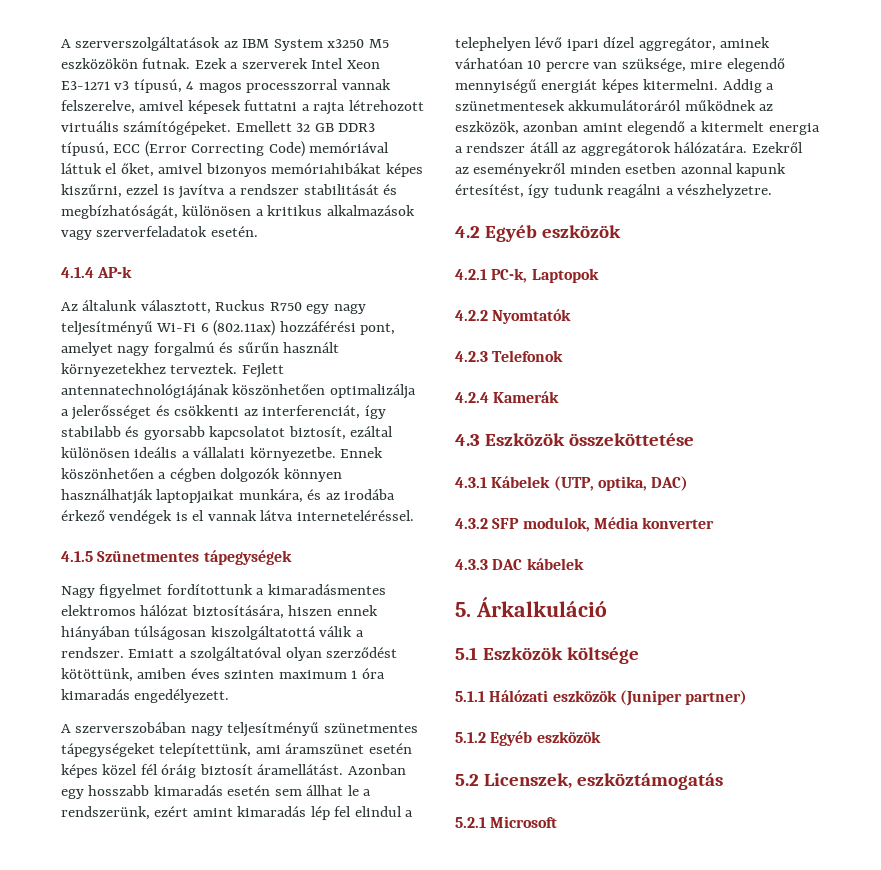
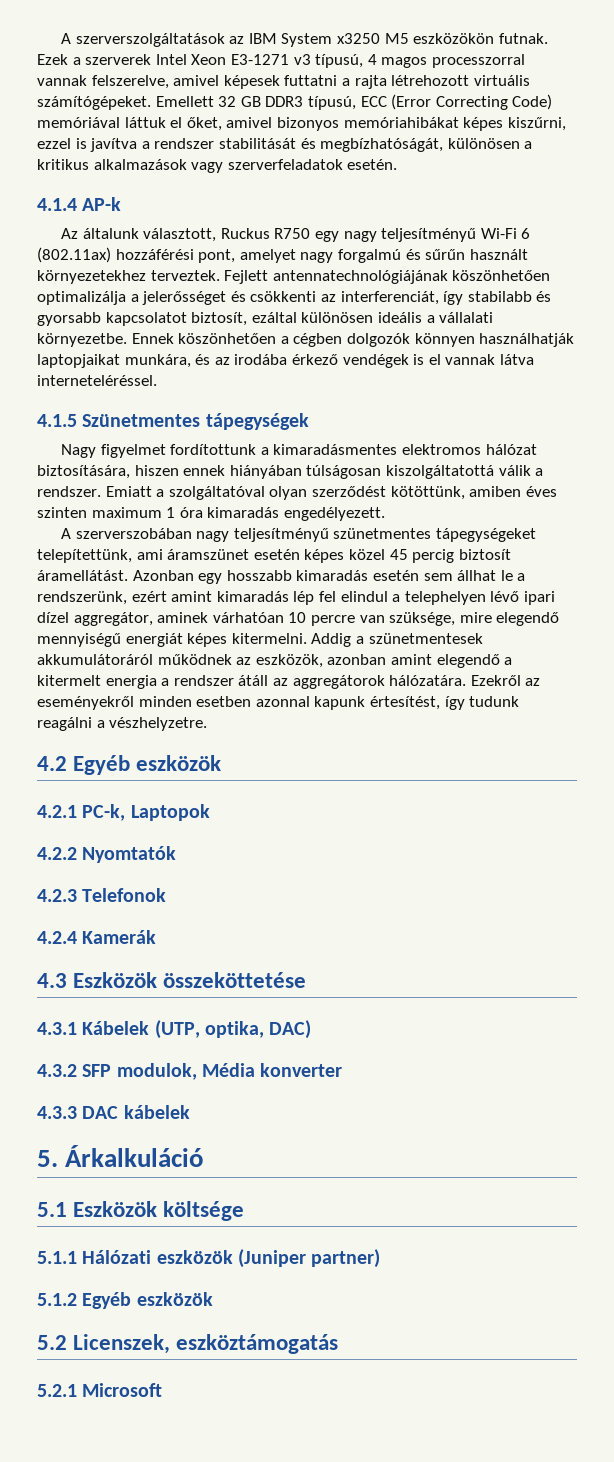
[140,764,197,778] fél óráig -> [389,549,455,563] 45 percig

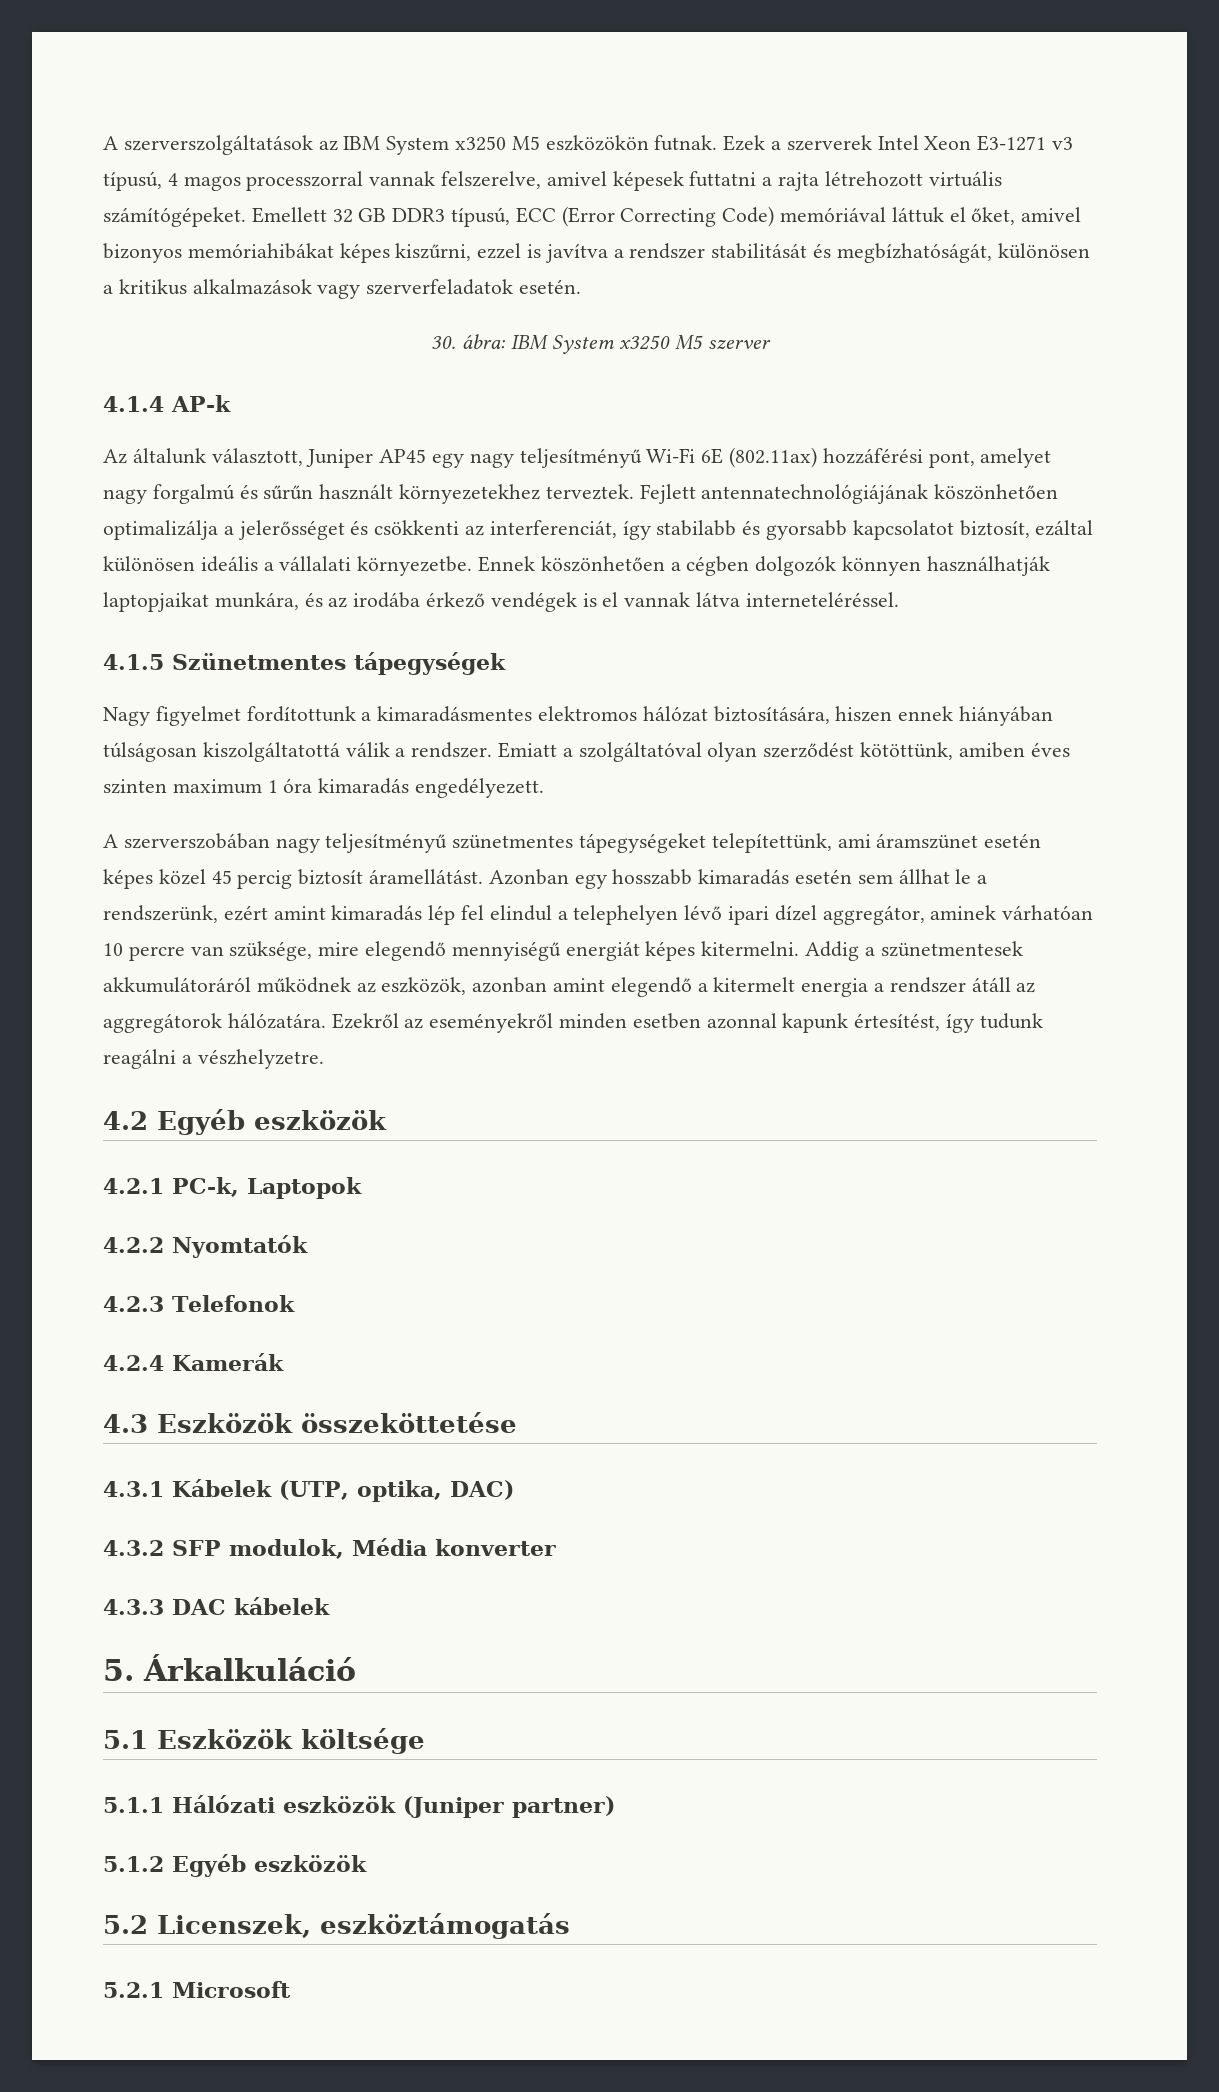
(398, 164) none -> [431,334,771,354] // 30. ábra: IBM System x3250 M5 szerver
[220,228,311,239] Ruckus R750 -> [306,449,427,468] Juniper AP45
[521,228,531,239] 6 -> [701,448,724,464] 6E

